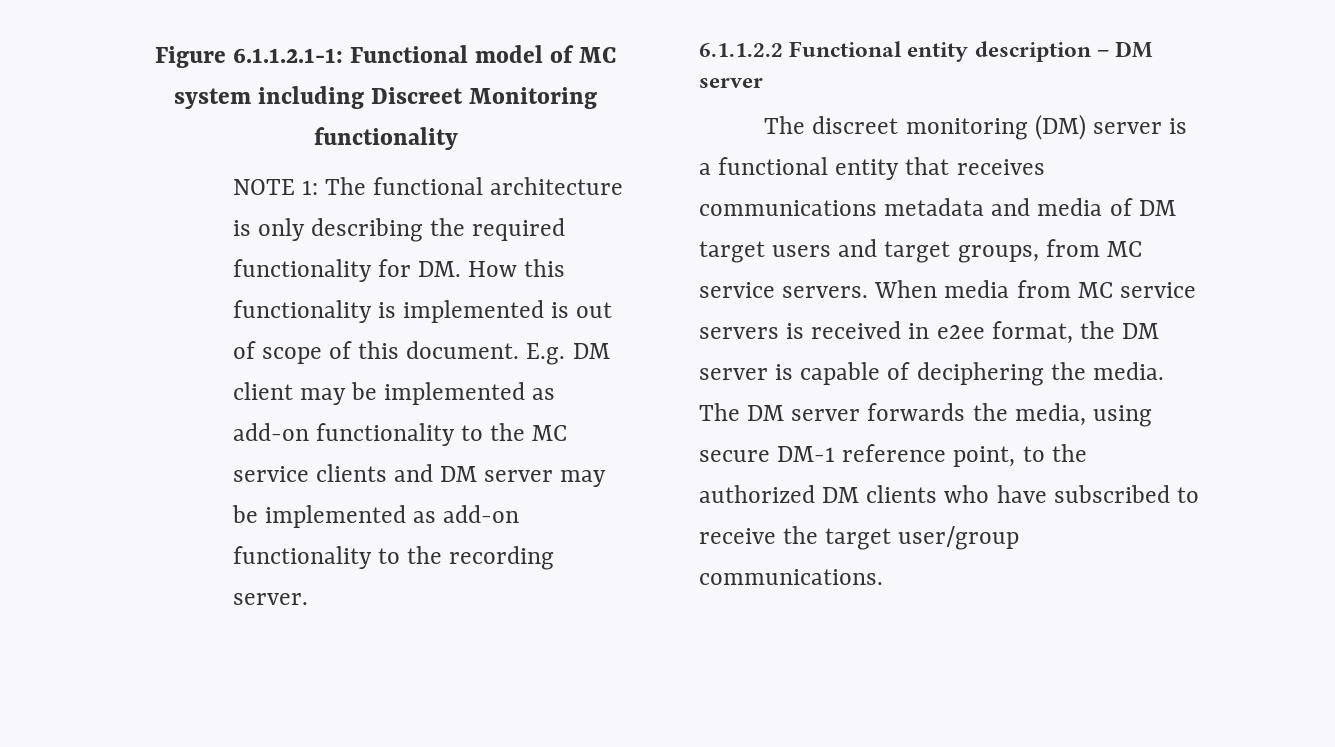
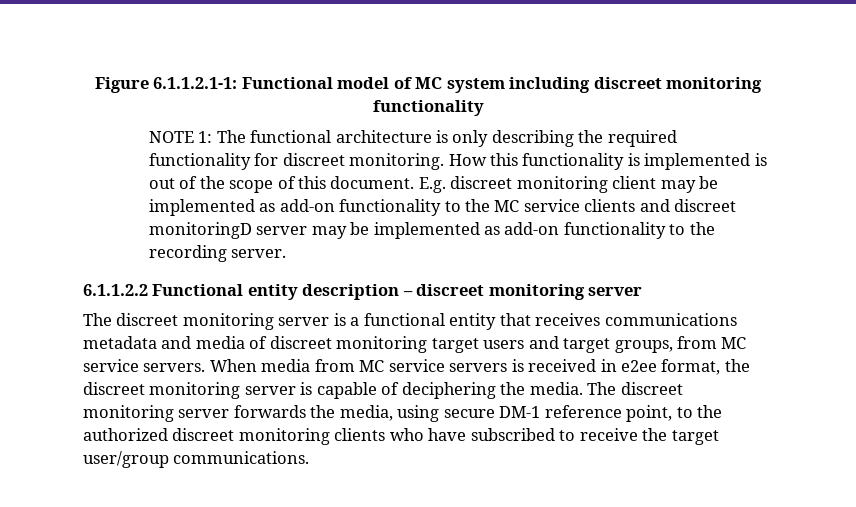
[371,87,598,109] Discreet Monitoring -> [593,77,763,93] discreet monitoring
[417,261,461,277] DM. -> [282,153,445,170] discreet monitoring.
(256, 350) none -> [199,176,225,189] the
[572,343,610,359] DM -> [450,176,608,193] discreet monitoring
[440,466,478,482] DM -> [674,199,737,212] [148,222,252,239] discreet monitoringD
[1115,41,1154,58] DM -> [416,284,585,300] discreet monitoring
[1034,114,1086,140] (DM) -> (274, 321) none
[1138,200,1176,216] DM -> [269,336,428,353] discreet monitoring
[1122,323,1160,339] DM -> [83,382,241,399] discreet monitoring
[747,405,785,421] DM -> [620,382,683,395] [83,405,174,422] discreet monitoring
[822,487,860,503] DM -> [172,428,330,445] discreet monitoring

